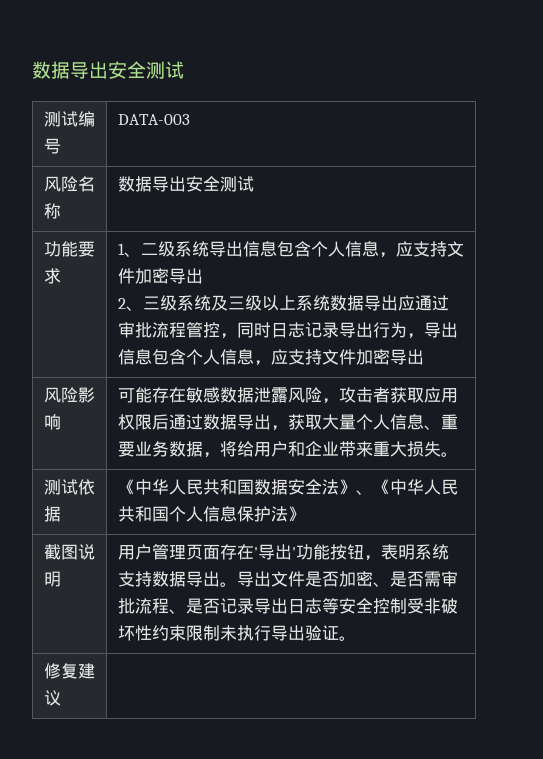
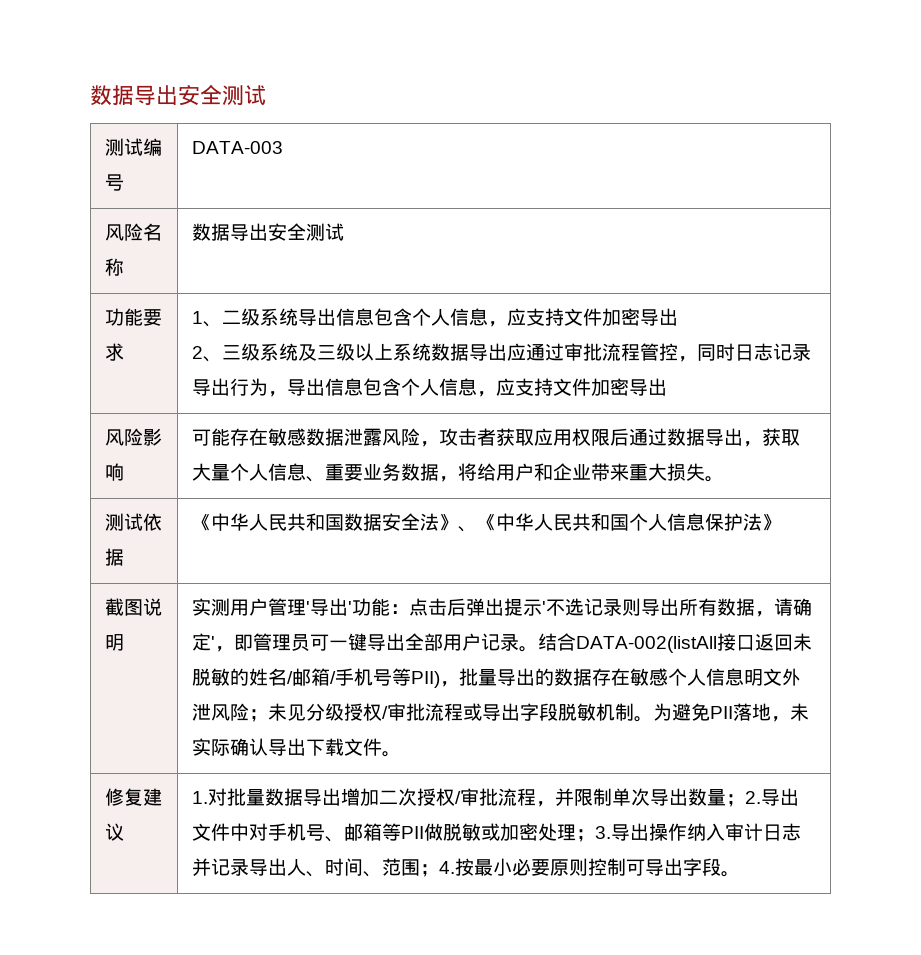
(61, 579) none -> [192,598,231,616] 实测
[185,544,254,560] 页面存在 -> (307, 607) none
[329,544,449,561] [117,571,458,587] [117,598,458,614] [117,625,356,641] [43,663,95,679] [43,690,61,706] 按钮，表明系统支持数据导出。导出文件是否加密、是否需审批流程、是否记录导出日志等安全控制受非破坏性约束限制未执行导出验证。 // 修复建议 | -> [390,598,813,617] [192,633,813,653] [192,668,802,688] [192,703,810,722] [192,738,402,757] [105,788,163,806] [105,823,125,841] [192,788,800,807] [192,823,802,842] [192,858,741,877] ：点击后弹出提示'不选记录则导出所有数据，请确定'，即管理员可一键导出全部用户记录。结合DATA-002(listAll接口返回未脱敏的姓名/邮箱/手机号等PII)，批量导出的数据存在敏感个人信息明文外泄风险；未见分级授权/审批流程或导出字段脱敏机制。为避免PII落地，未实际确认导出下载文件。 // 修复建议 | 1.对批量数据导出增加二次授权/审批流程，并限制单次导出数量；2.导出文件中对手机号、邮箱等PII做脱敏或加密处理；3.导出操作纳入审计日志并记录导出人、时间、范围；4.按最小必要原则控制可导出字段。

